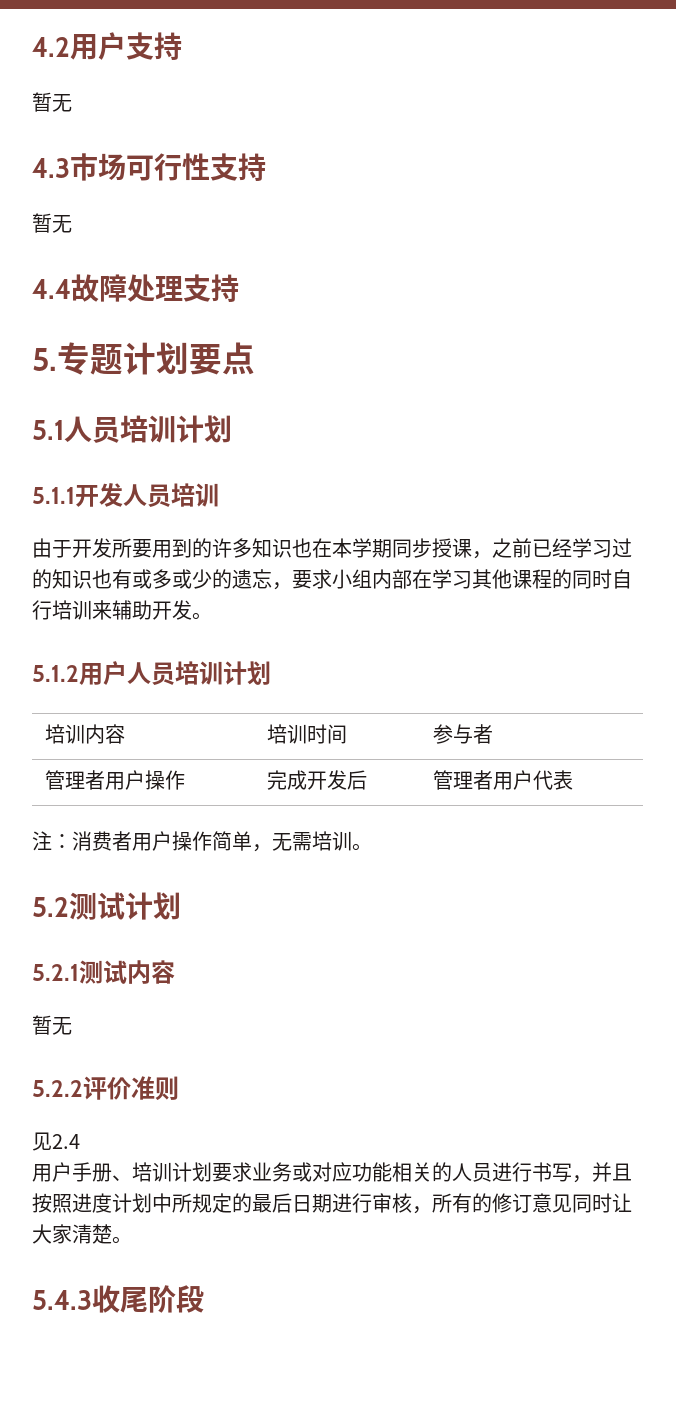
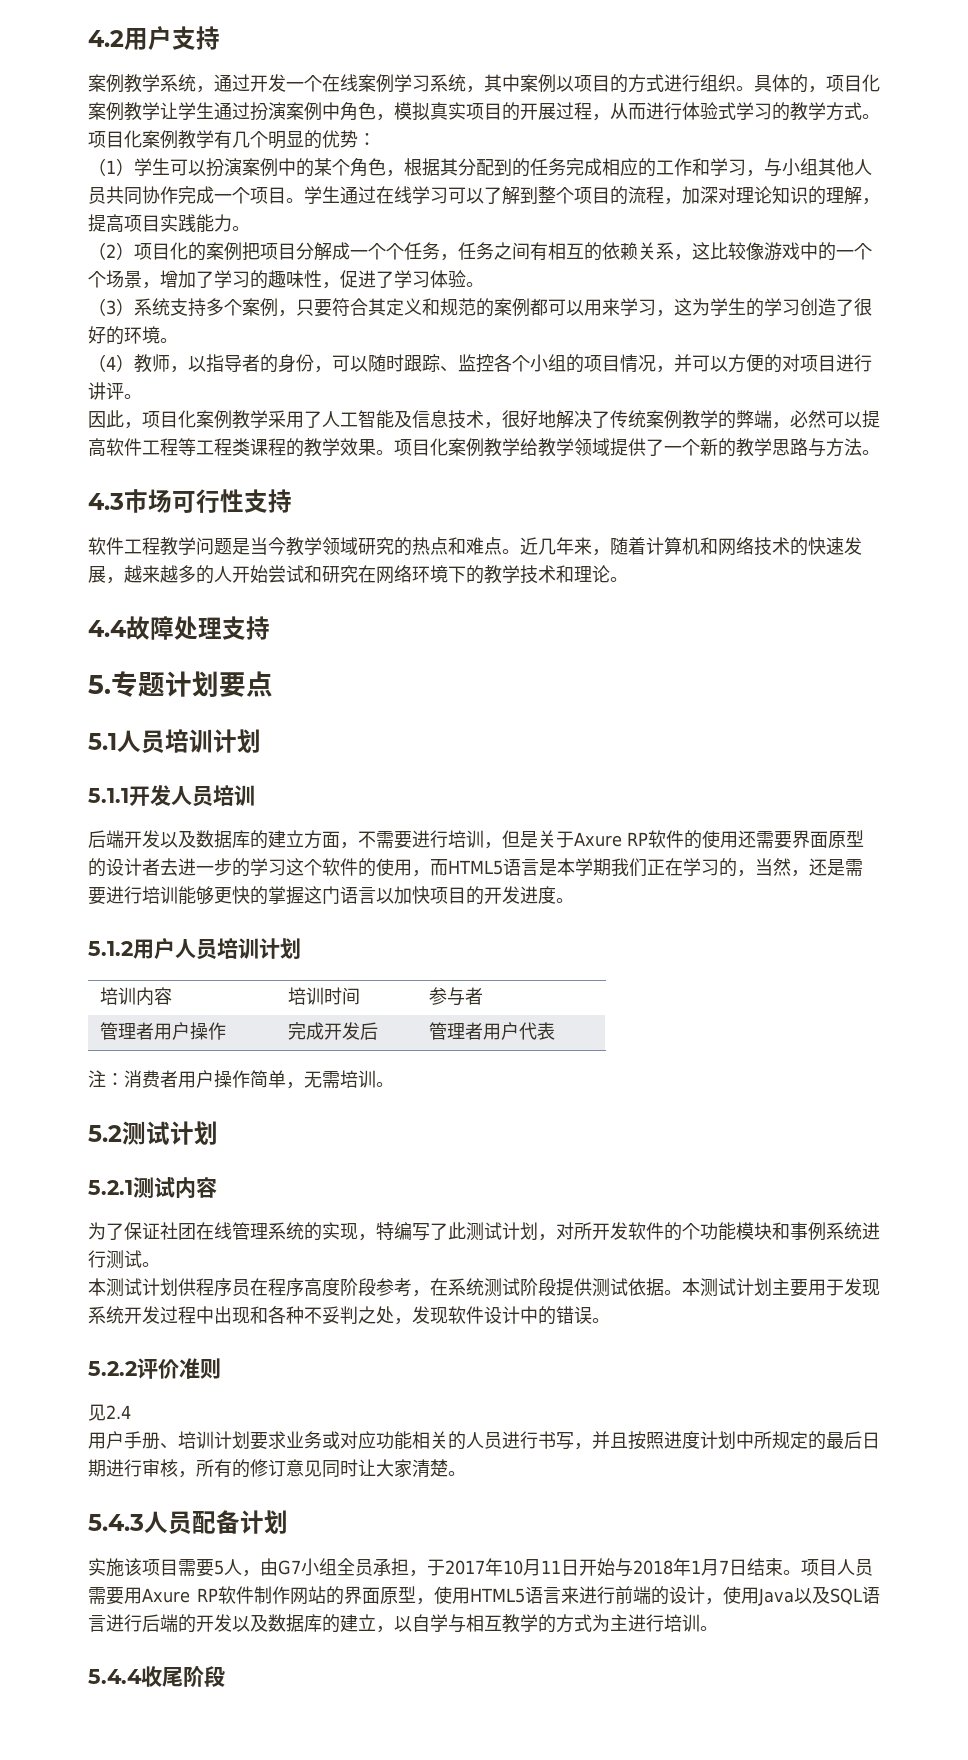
[32,92,72,112] 暂无 -> [88,74,880,93] [88,102,880,121] [88,130,376,149] [88,158,872,177] [88,186,880,205] [88,214,250,233] [88,242,872,261] [88,270,484,289] [88,298,872,317] [88,326,178,345] [88,354,872,373] [88,382,142,400] [88,410,880,429] [88,438,880,457] 案例教学系统，通过开发一个在线案例学习系统，其中案例以项目的方式进行组织。具体的，项目化案例教学让学生通过扮演案例中角色，模拟真实项目的开展过程，从而进行体验式学习的教学方式。项目化案例教学有几个明显的优势： // （1）学生可以扮演案例中的某个角色，根据其分配到的任务完成相应的工作和学习，与小组其他人员共同协作完成一个项目。学生通过在线学习可以了解到整个项目的流程，加深对理论知识的理解，提高项目实践能力。 // （2）项目化的案例把项目分解成一个个任务，任务之间有相互的依赖关系，这比较像游戏中的一个个场景，增加了学习的趣味性，促进了学习体验。 // （3）系统支持多个案例，只要符合其定义和规范的案例都可以用来学习，这为学生的学习创造了很好的环境。 // （4）教师，以指导者的身份，可以随时跟踪、监控各个小组的项目情况，并可以方便的对项目进行讲评。 // 因此，项目化案例教学采用了人工智能及信息技术，很好地解决了传统案例教学的弊端，必然可以提高软件工程等工程类课程的教学效果。项目化案例教学给教学领域提供了一个新的教学思路与方法。
[32,213,72,233] 暂无 -> [88,537,862,556] [88,565,628,584] 软件工程教学问题是当今教学领域研究的热点和难点。近几年来，随着计算机和网络技术的快速发展，越来越多的人开始尝试和研究在网络环境下的教学技术和理论。
[32,538,632,559] [32,569,632,590] [32,600,192,620] 由于开发所要用到的许多知识也在本学期同步授课，之前已经学习过的知识也有或多或少的遗忘，要求小组内部在学习其他课程的同时自行培训来辅助开发 -> [88,830,864,849] [88,858,863,877] [88,886,556,905] 后端开发以及数据库的建立方面，不需要进行培训，但是关于Axure RP软件的使用还需要界面原型的设计者去进一步的学习这个软件的使用，而HTML5语言是本学期我们正在学习的，当然，还是需要进行培训能够更快的掌握这门语言以加快项目的开发进度
[32,1015,72,1035] 暂无 -> [88,1222,880,1241] [88,1250,160,1269] [88,1278,880,1297] [88,1306,610,1325] 为了保证社团在线管理系统的实现，特编写了此测试计划，对所开发软件的个功能模块和事例系统进行测试。 // 本测试计划供程序员在程序高度阶段参考，在系统测试阶段提供测试依据。本测试计划主要用于发现系统开发过程中出现和各种不妥判之处，发现软件设计中的错误。
(92, 1300) none -> [144,1510,288,1534] [88,1558,873,1577] [88,1586,880,1606] [88,1614,718,1633] [88,1669,142,1684] 人员配备计划 // 实施该项目需要5人，由G7小组全员承担，于2017年10月11日开始与2018年1月7日结束。项目人员需要用Axure RP软件制作网站的界面原型，使用HTML5语言来进行前端的设计，使用Java以及SQL语言进行后端的开发以及数据库的建立，以自学与相互教学的方式为主进行培训。 // 5.4.4

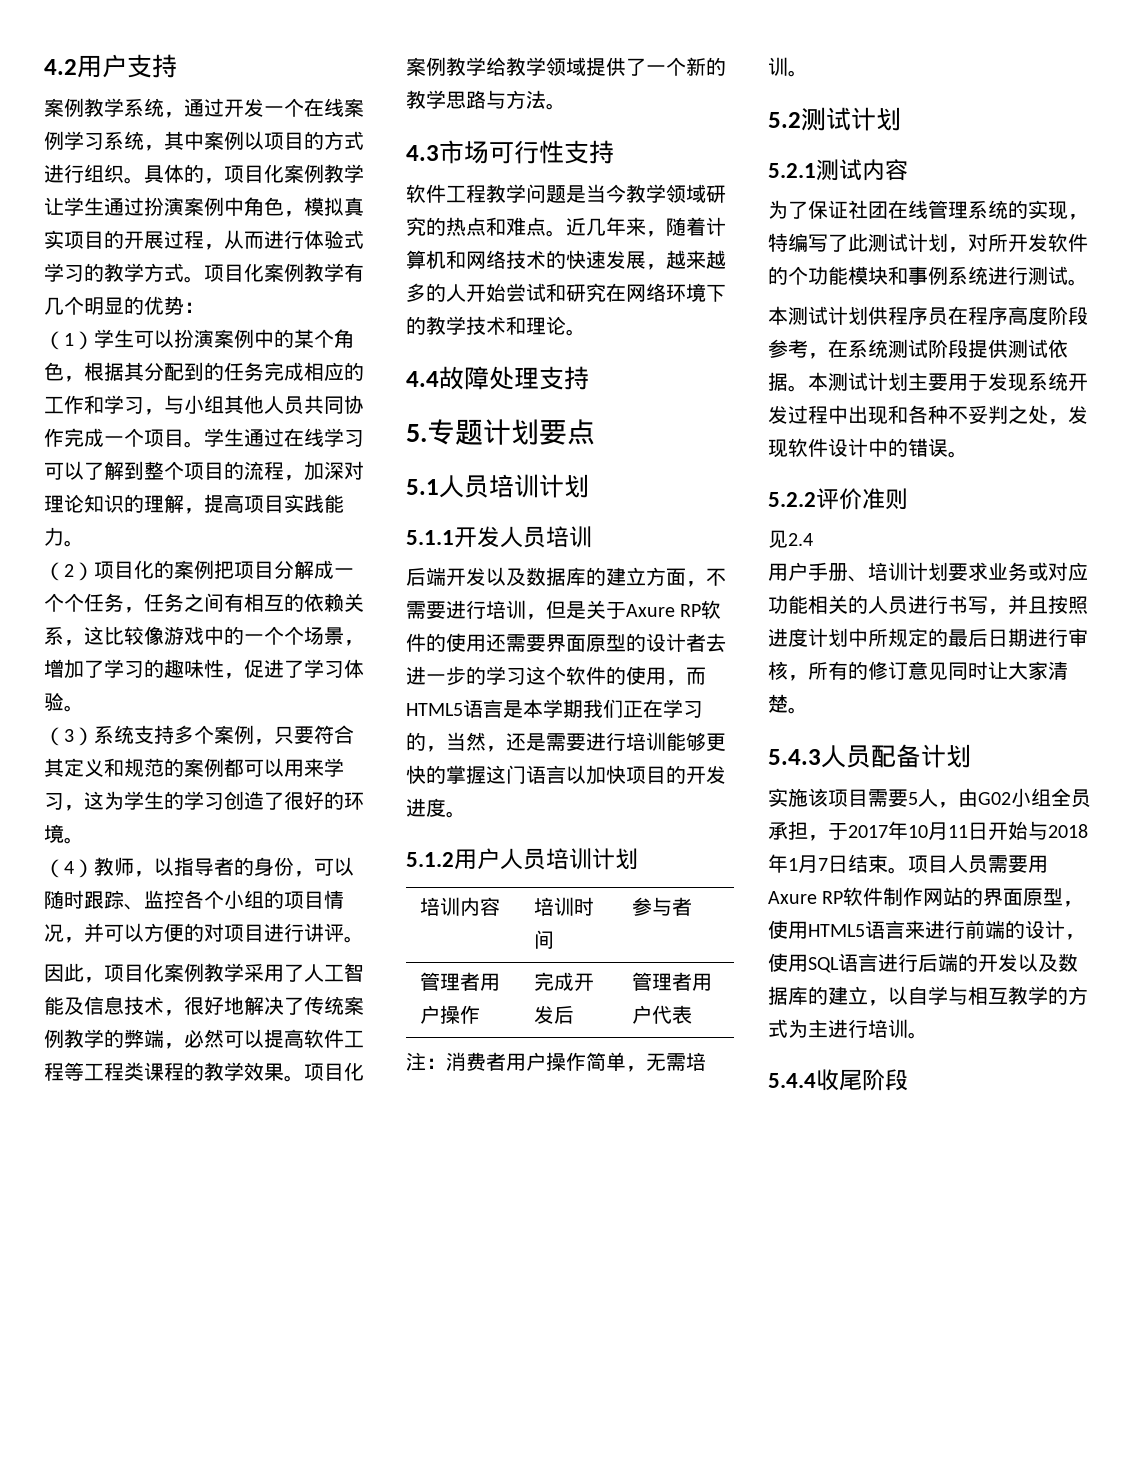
[278,1560,301,1575] G7 -> [978,792,1011,805] G02
[758,1586,830,1606] Java以及 -> (808, 963) none

